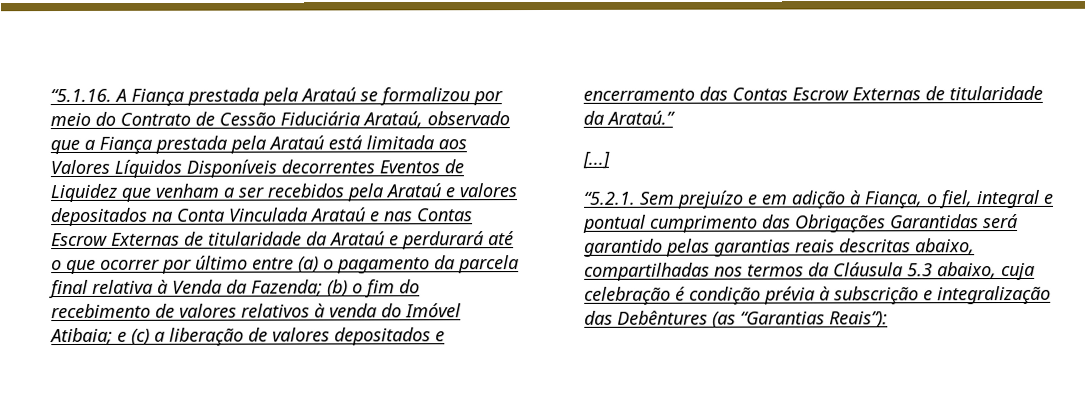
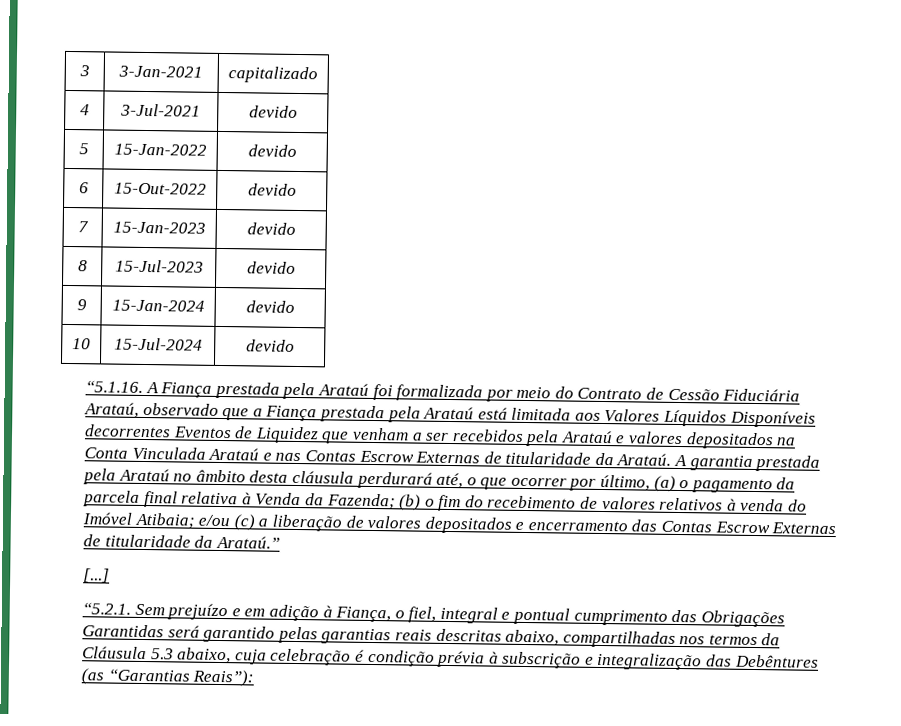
(50, 95) none -> [78,65,90,77] [118,65,203,78] [228,66,318,84] [79,104,90,116] [120,103,201,117] [248,105,298,118] [78,143,89,155] [113,143,207,156] [247,144,297,157] [78,182,89,194] [113,182,207,195] [247,183,297,196] [77,221,89,233] [112,221,206,234] [246,222,296,235] [77,260,88,272] [114,259,204,273] [246,261,296,274] [76,299,87,311] [111,299,205,312] [245,300,295,313] [72,338,91,350] [113,337,203,351] [245,339,295,352] 3 | 3-Jan-2021 | capitalizado // 4 | 3-Jul-2021 | devido // 5 | 15-Jan-2022 | devido // 6 | 15-Out-2022 | devido // 7 | 15-Jan-2023 | devido // 8 | 15-Jul-2023 | devido // 9 | 15-Jan-2024 | devido // 10 | 15-Jul-2024 | devido //
[360,87,471,106] se formalizou -> [372,383,484,402] foi formalizada
[329,231,515,250] Arataú e perdurará até -> [616,453,821,472] [82,468,464,489] Arataú. A garantia prestada pela Arataú no âmbito desta cláusula perdurará até,
[195,255,295,270] último entre -> [600,474,651,491] último,
[117,331,128,342] e -> [198,514,231,527] e/ou

